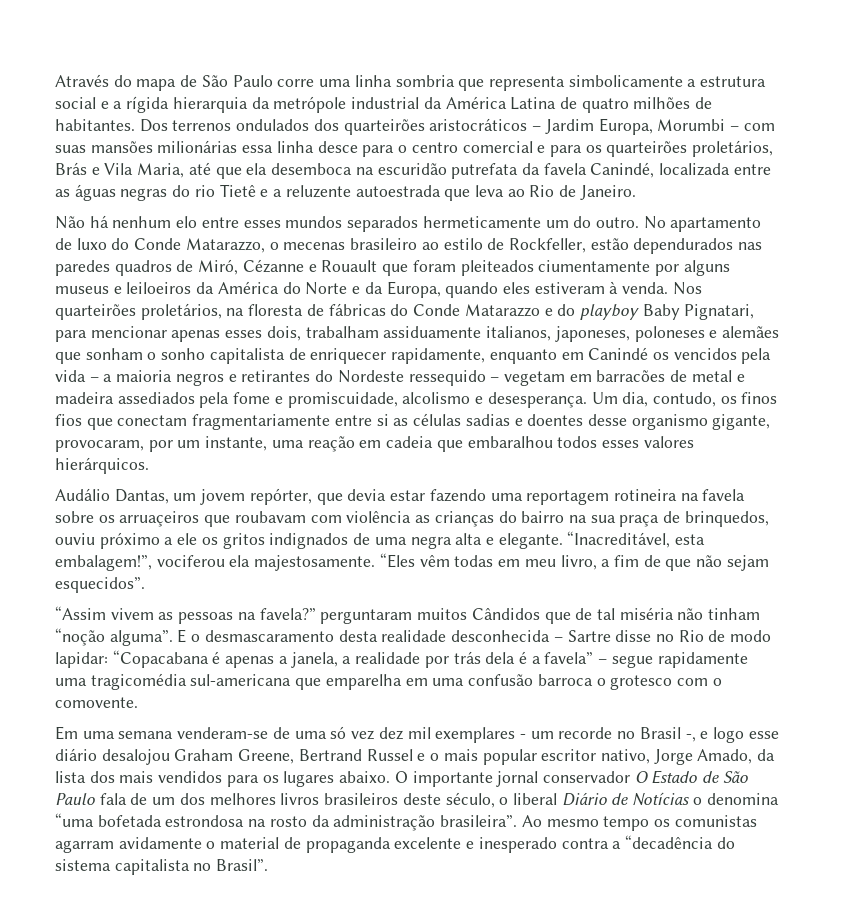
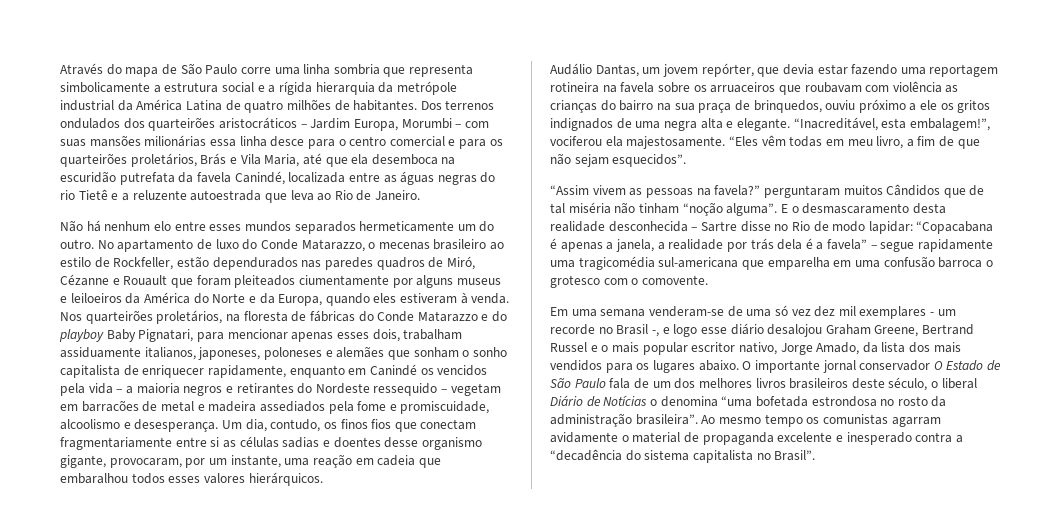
[402,392,471,404] alcolismo -> [60,419,120,430] alcoolismo
[119,511,200,527] arruaçeiros -> [710,82,776,93] arruaceiros
[248,819,267,827] na -> [880,399,895,406] no

